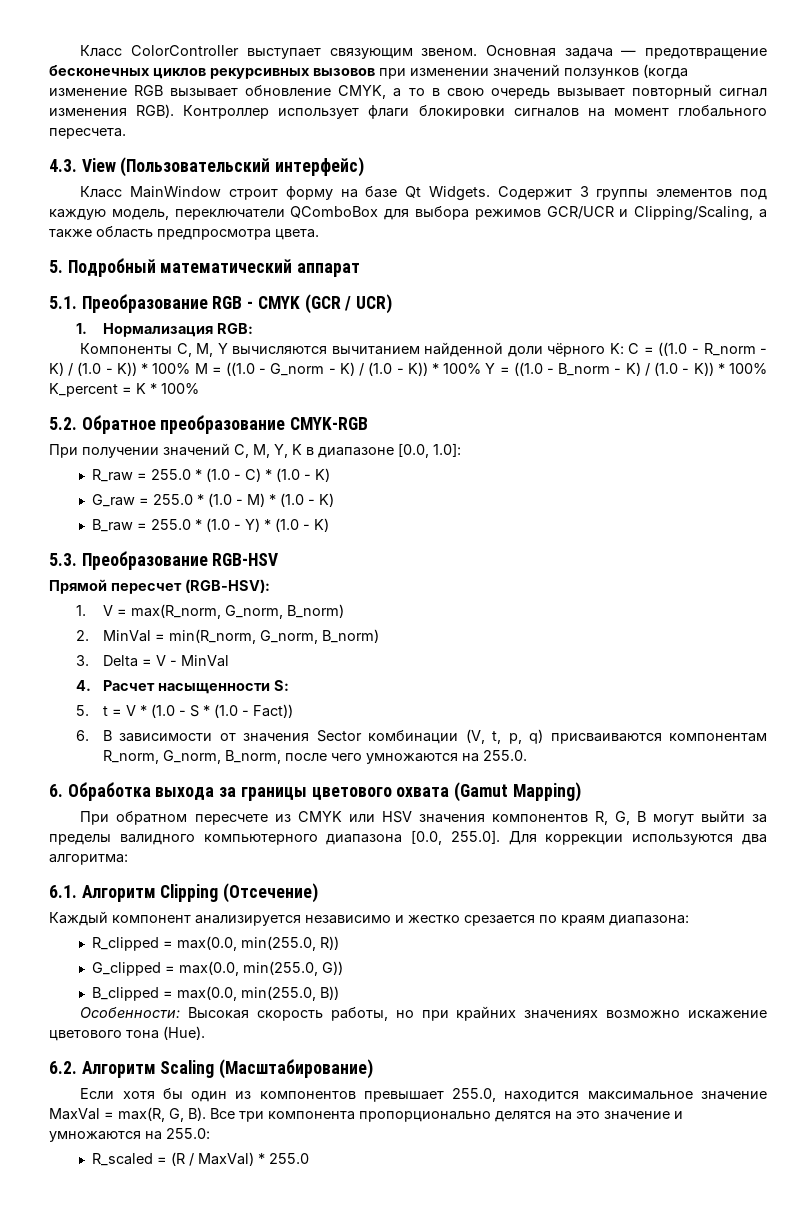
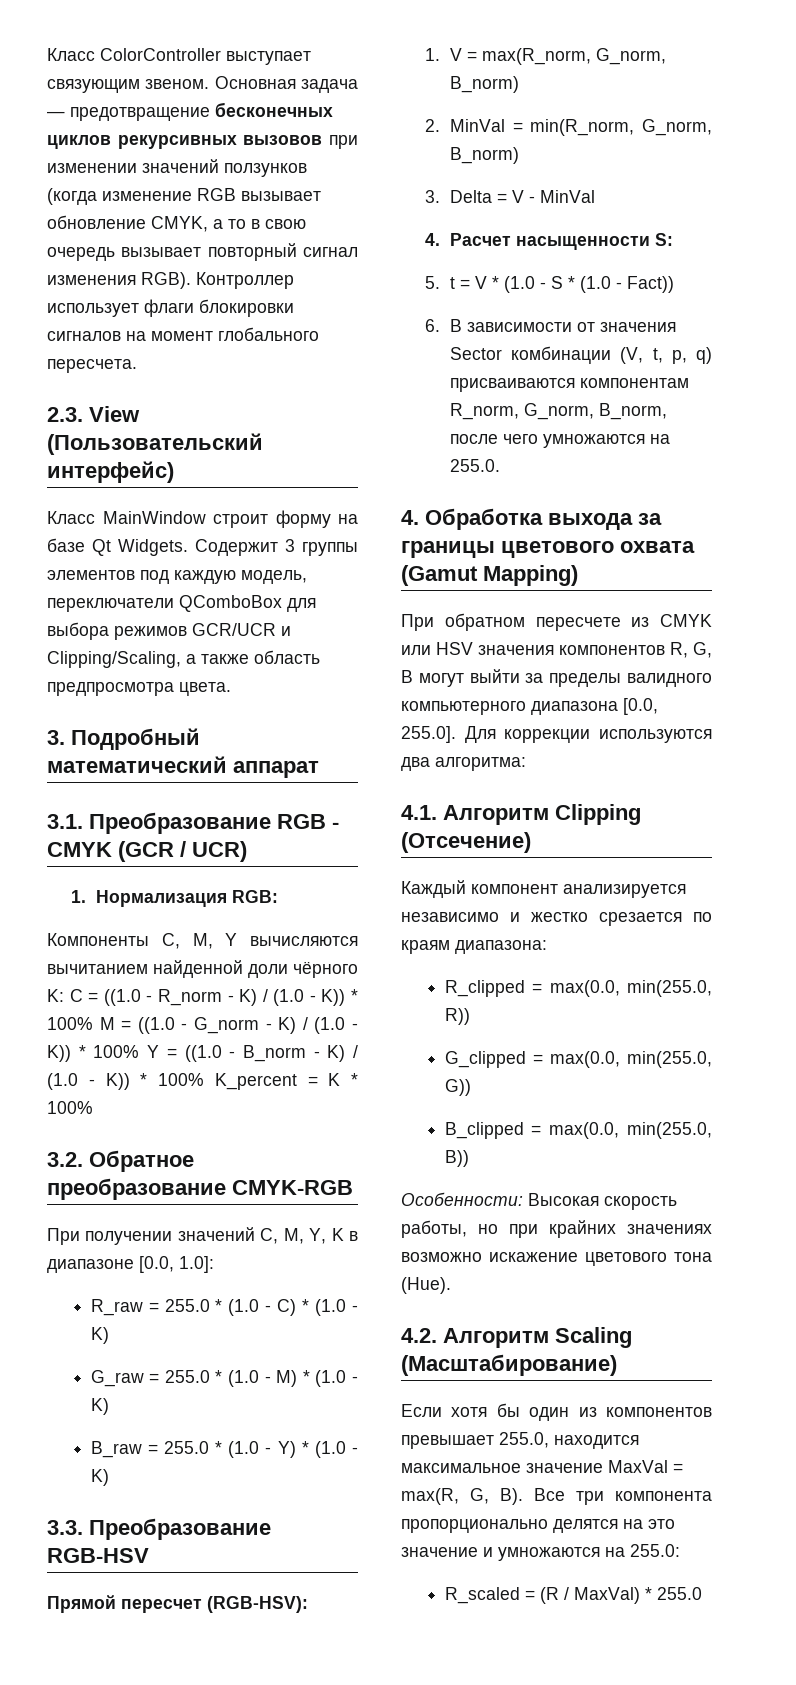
[49,159,77,172] 4.3. -> [47,407,83,422] 2.3.
[49,260,63,273] 5. -> [47,730,65,745] 3.
[49,296,77,309] 5.1. -> [47,814,83,829] 3.1.
[49,417,77,430] 5.2. -> [47,1152,83,1167] 3.2.
[49,553,77,566] 5.3. -> [47,1520,83,1535] 3.3.
[49,784,63,797] 6. -> [401,510,419,525] 4.
[49,885,77,898] 6.1. -> [401,805,437,820] 4.1.
[49,1061,77,1074] 6.2. -> [401,1328,437,1343] 4.2.

